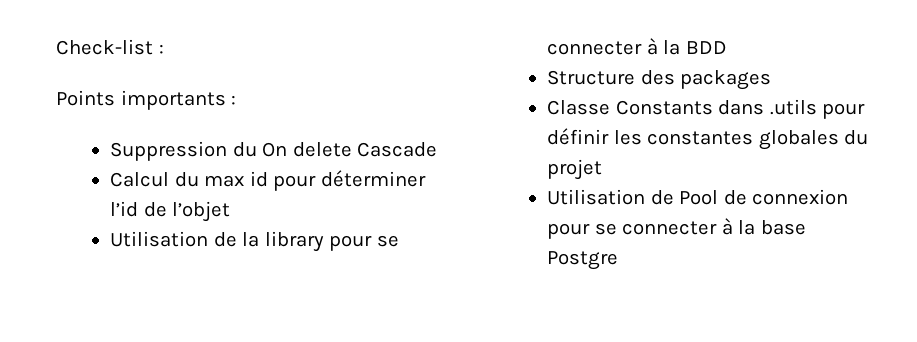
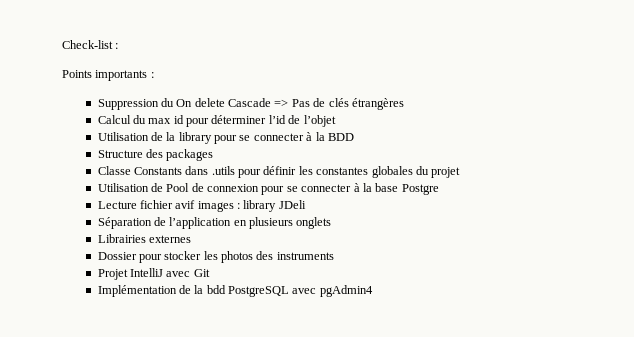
(438, 149) none -> [274,98,404,110] => Pas de clés étrangères
(619, 260) none -> [97,200,306,212] [97,217,332,229] [97,234,191,243] [97,251,334,263] [97,268,210,280] [97,285,373,297] // Lecture fichier avif images : library JDeli // Séparation de l’application en plusieurs onglets // Librairies externes // Dossier pour stocker les photos des instruments // Projet IntelliJ avec Git // Implémentation de la bdd PostgreSQL avec pgAdmin4

